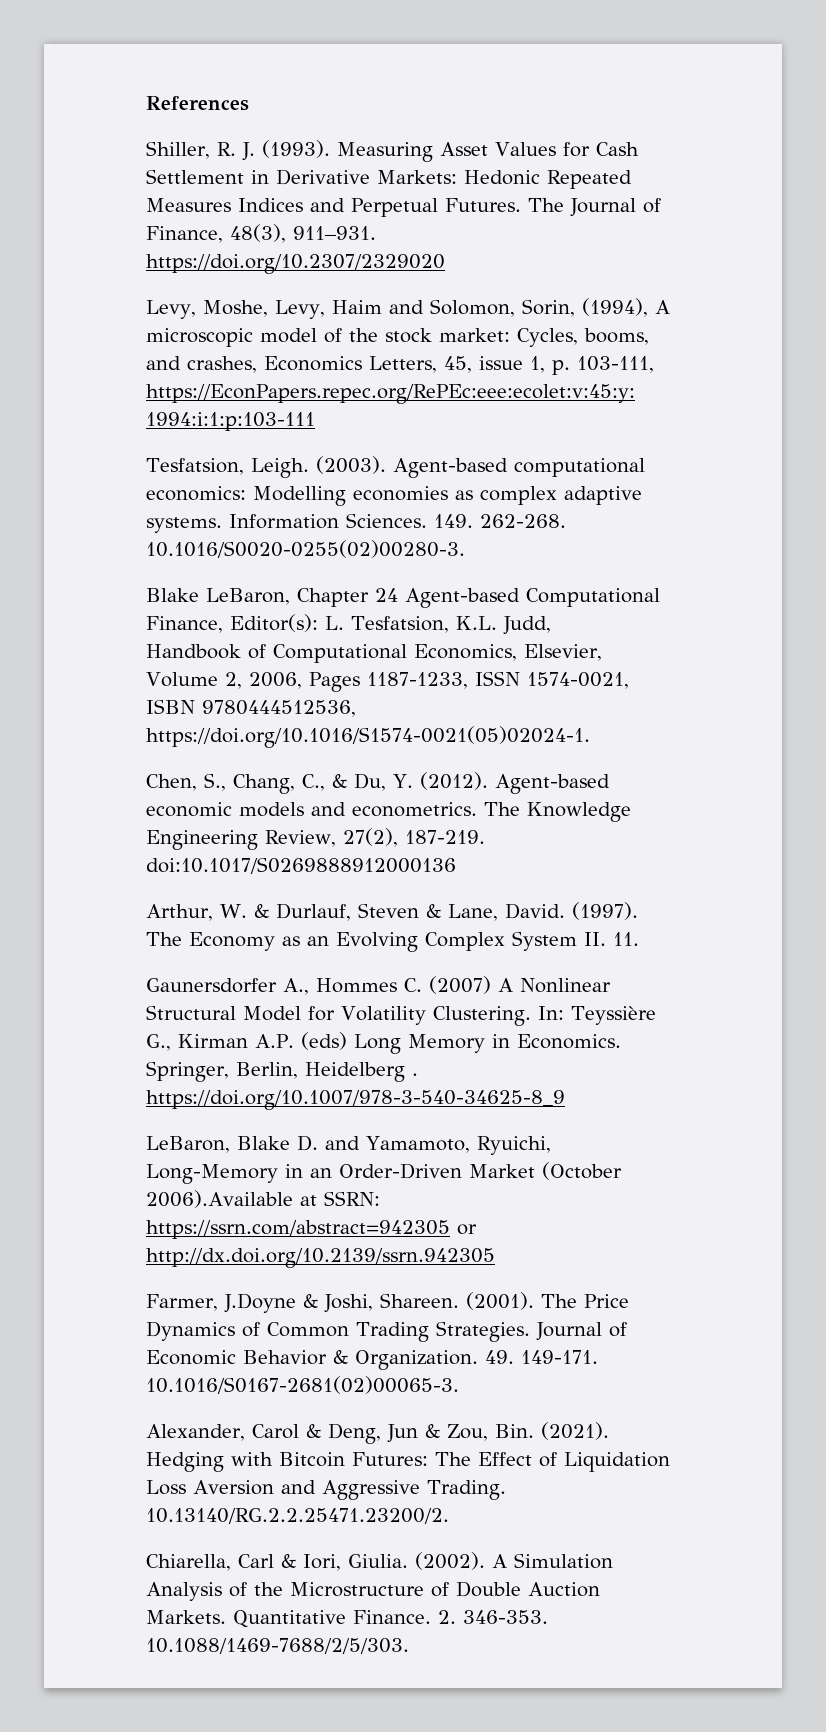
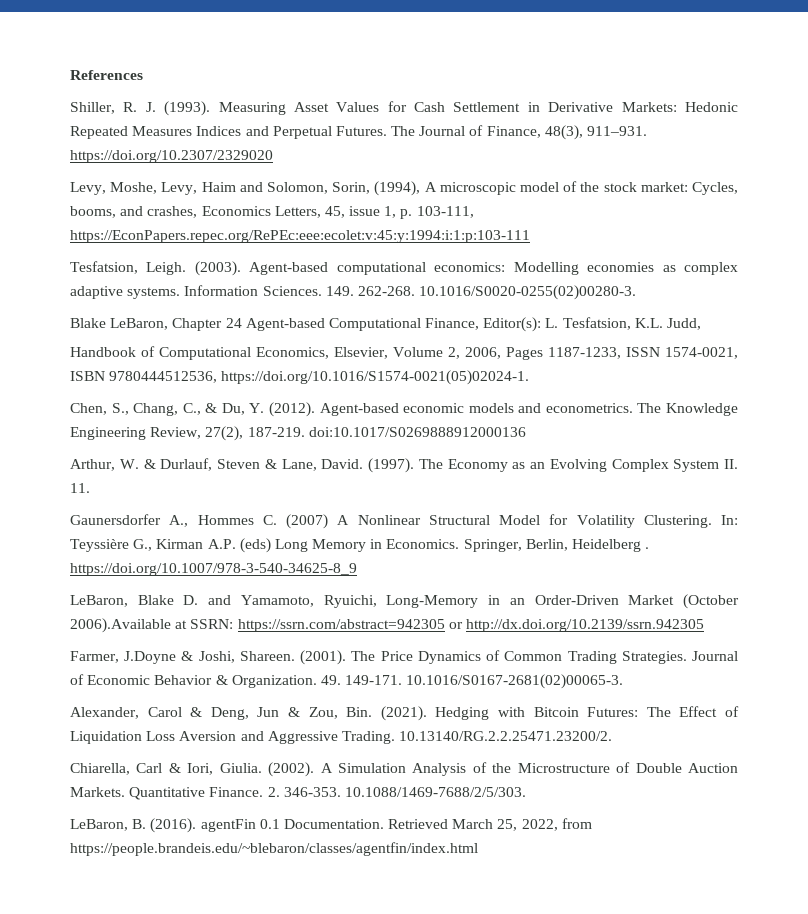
(409, 1646) none -> [70,818,592,833] [70,842,478,856] // LeBaron, B. (2016). agentFin 0.1 Documentation. Retrieved March 25, 2022, from https://people.brandeis.edu/~blebaron/classes/agentfin/index.html

